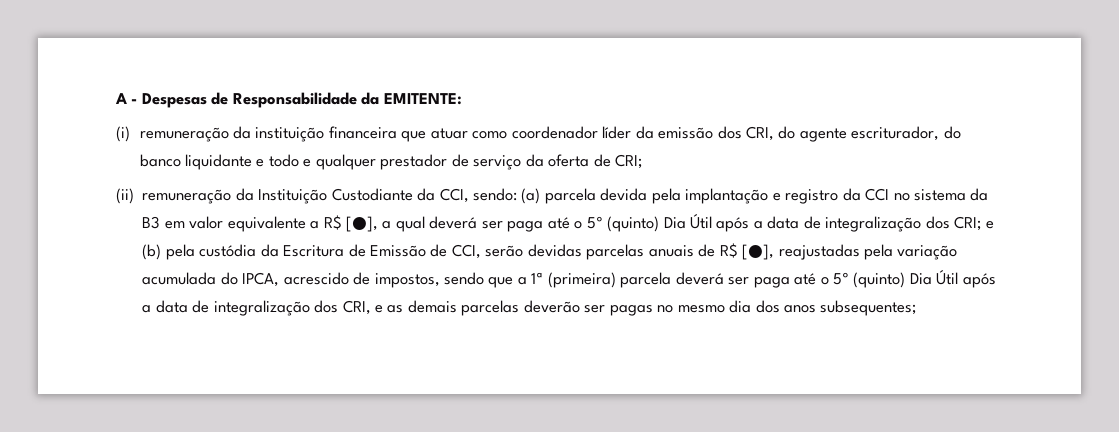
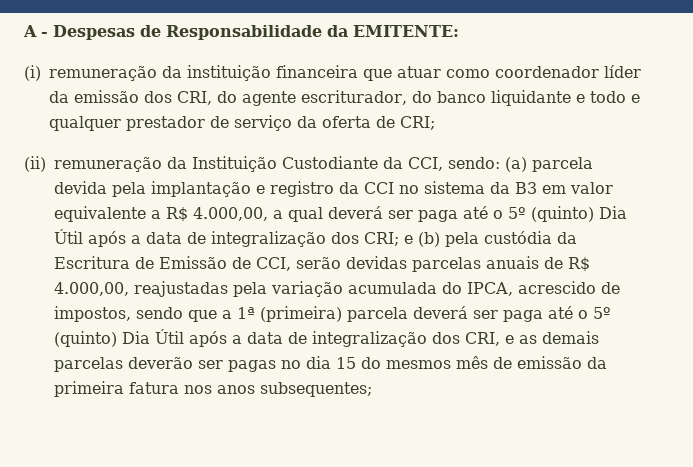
[345,216,378,232] [●], -> [193,207,268,221] 4.000,00,
[742,244,775,260] [●], -> [54,282,129,296] 4.000,00,
[677,300,780,313] mesmo dia dos -> [306,356,607,369] [54,381,212,397] dia 15 do mesmos mês de emissão da primeira fatura nos

